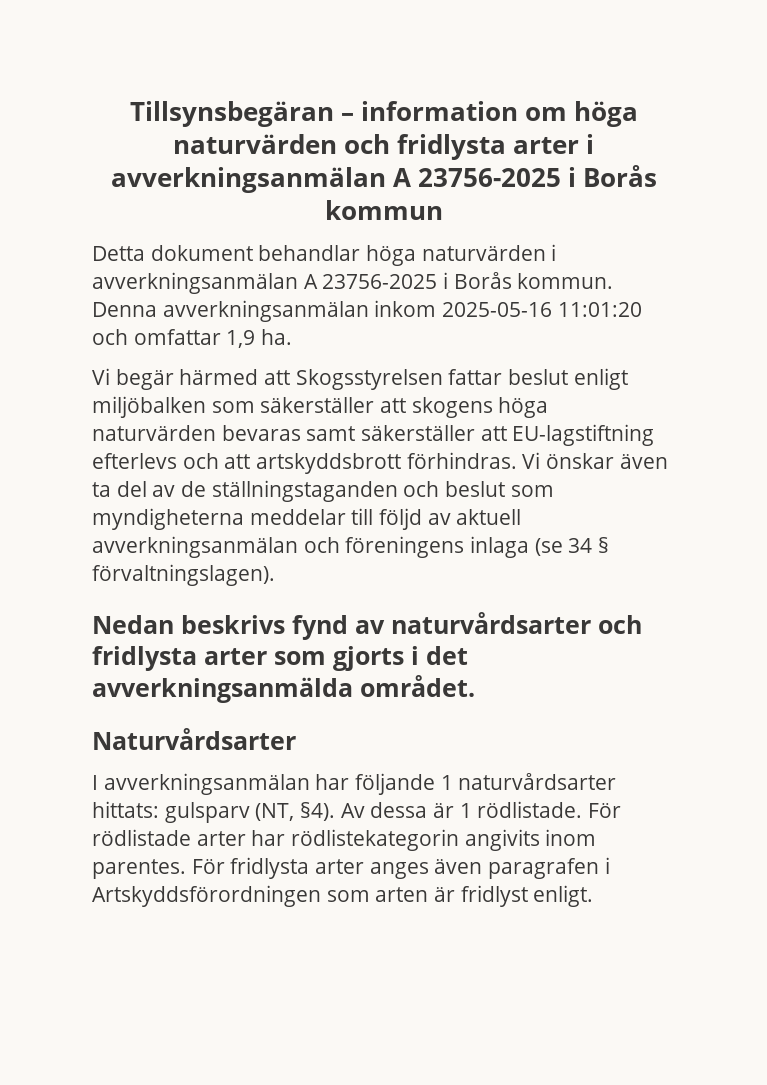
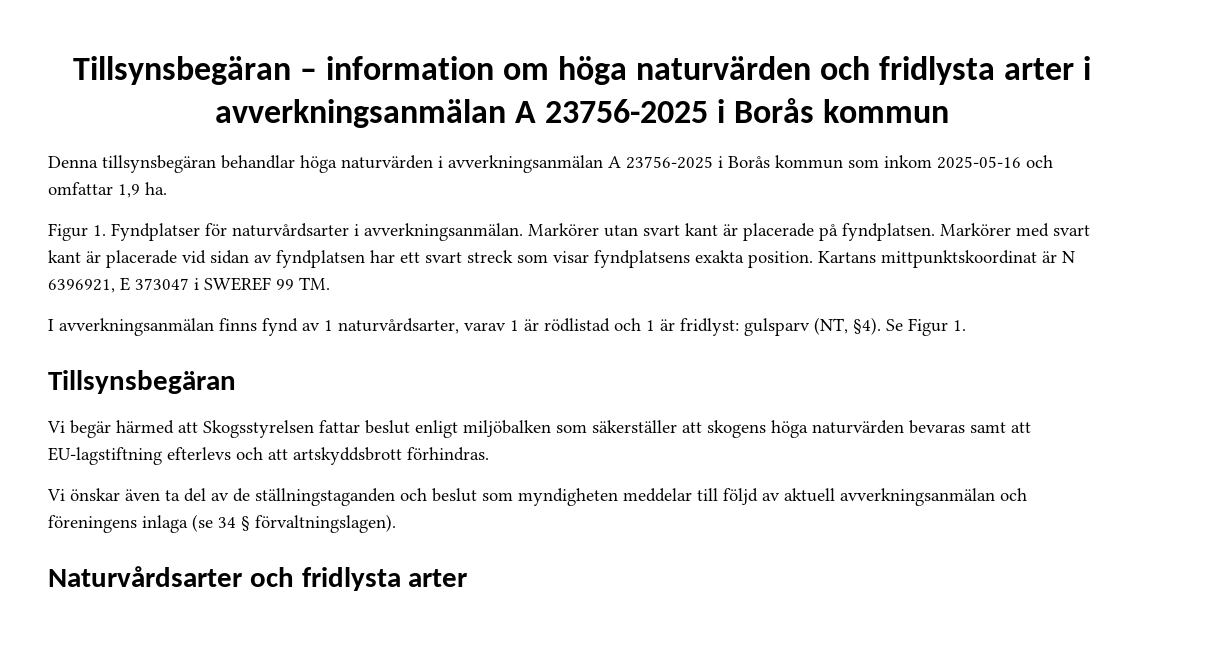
[92,245,253,261] Detta dokument -> [48,155,216,173] Denna tillsynsbegäran
[517,273,614,289] [92,300,369,322] kommun. Denna avverkningsanmälan -> [775,155,879,169] kommun som
[557,302,642,317] 11:01:20 -> (1021, 162) none
(293, 337) none -> [48,223,1090,241] [48,250,1075,268] [48,277,330,293] [48,317,966,336] [48,370,236,394] // Figur 1. Fyndplatser för naturvårdsarter i avverkningsanmälan. Markörer utan svart kant är placerade på fyndplatsen. Markörer med svart kant är placerade vid sidan av fyndplatsen har ett svart streck som visar fyndplatsens exakta position. Kartans mittpunktskoordinat är N 6396921, E 373047 i SWEREF 99 TM. // I avverkningsanmälan finns fynd av 1 naturvårdsarter, varav 1 är rödlistad och 1 är fridlyst: gulsparv (NT, §4). Se Figur 1. // Tillsynsbegäran
[361,425,476,441] säkerställer -> (1006, 427) none
(517, 460) none -> (489, 454) //
[92,508,244,530] myndigheterna -> [518,488,618,506] myndigheten
[92,612,642,640] [92,646,468,671] [92,675,475,703] [92,728,296,750] [92,773,617,795] [92,801,622,823] [92,829,597,851] [92,857,610,879] [92,885,594,907] Nedan beskrivs fynd av naturvårdsarter och fridlysta arter som gjorts i det avverkningsanmälda området. // Naturvårdsarter // I avverkningsanmälan har följande 1 naturvårdsarter hittats: gulsparv (NT, §4). Av dessa är 1 rödlistade. För rödlistade arter har rödlistekategorin angivits inom parentes. För fridlysta arter anges även paragrafen i Artskyddsförordningen som arten är fridlyst enligt. -> [48,566,468,591] Naturvårdsarter och fridlysta arter

